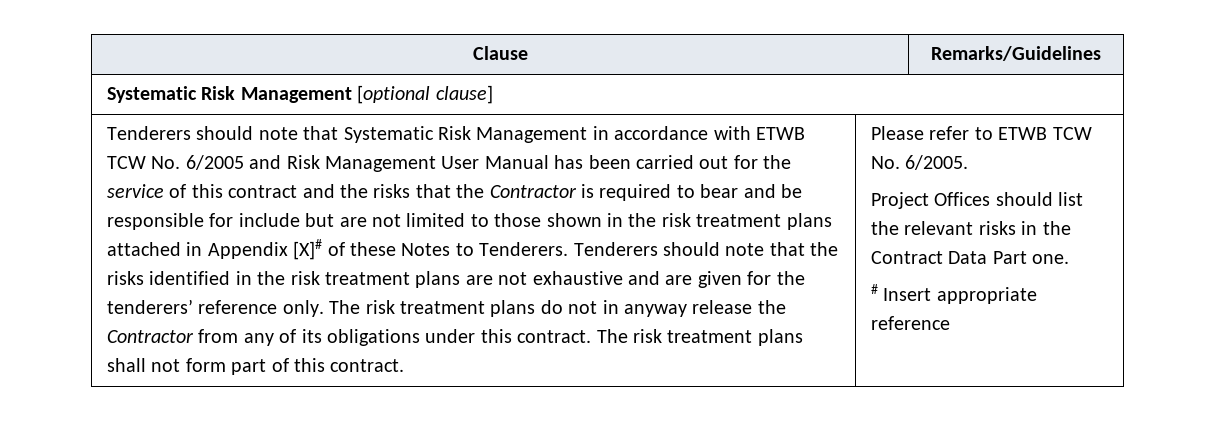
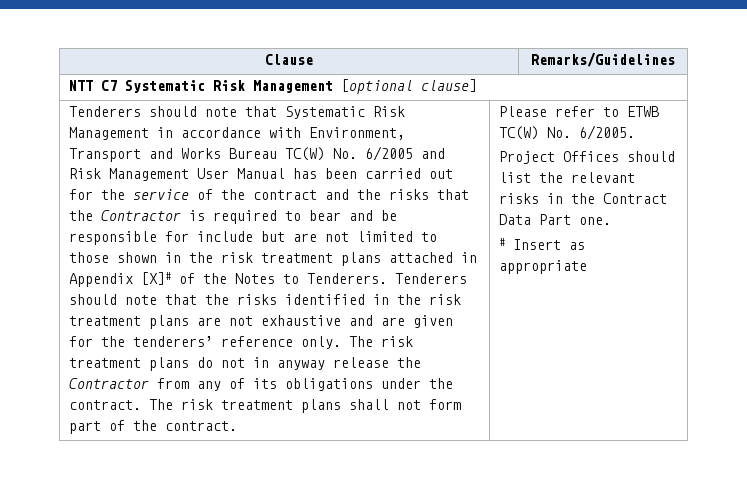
(1101, 53) none -> [68,80,117,91] NTT C7
[755,127,805,140] [106,156,146,169] ETWB TCW -> [308,127,405,140] [68,147,325,162] Environment, Transport and Works Bureau TC(W)
[191,184,223,198] this -> [220,189,245,200] the
[349,242,396,256] these -> [202,273,227,284] the
[480,329,512,343] this -> [428,378,453,389] the
[293,358,325,372] this -> [132,420,157,431] the
[1052,127,1092,140] TCW -> [498,126,539,140] TC(W)
[936,287,1037,304] [870,316,950,330] appropriate reference -> [568,242,585,250] [498,260,587,274] as appropriate

